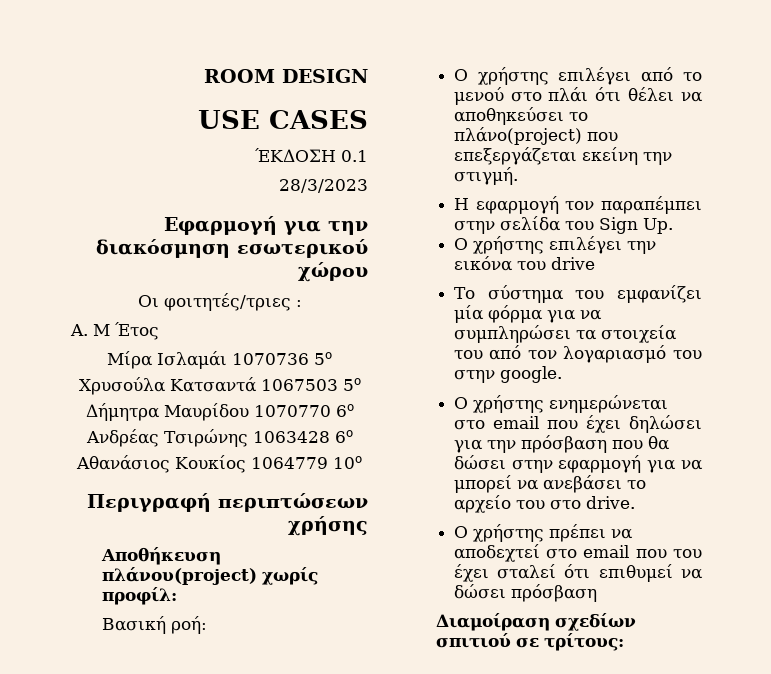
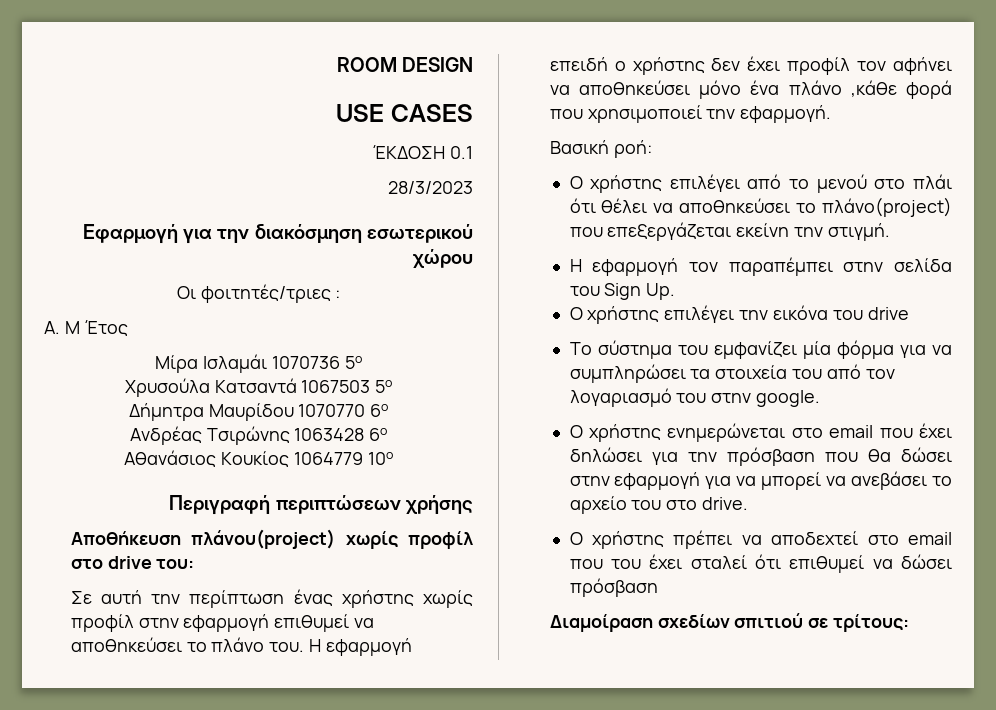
[101,587,177,605] προφίλ: -> [407,531,473,549] [70,556,195,569] [70,589,473,608] [70,614,375,632] [70,637,412,656] [549,56,952,75] [549,80,952,99] [549,105,832,123] προφίλ στο drive του: // Σε αυτή την περίπτωση ένας χρήστης χωρίς προφίλ στην εφαρμογή επιθυμεί να αποθηκεύσει το πλάνο του. Η εφαρμογή επειδή ο χρήστης δεν έχει προφίλ τον αφήνει να αποθηκεύσει μόνο ένα πλάνο ,κάθε φορά που χρησιμοποιεί την εφαρμογή.

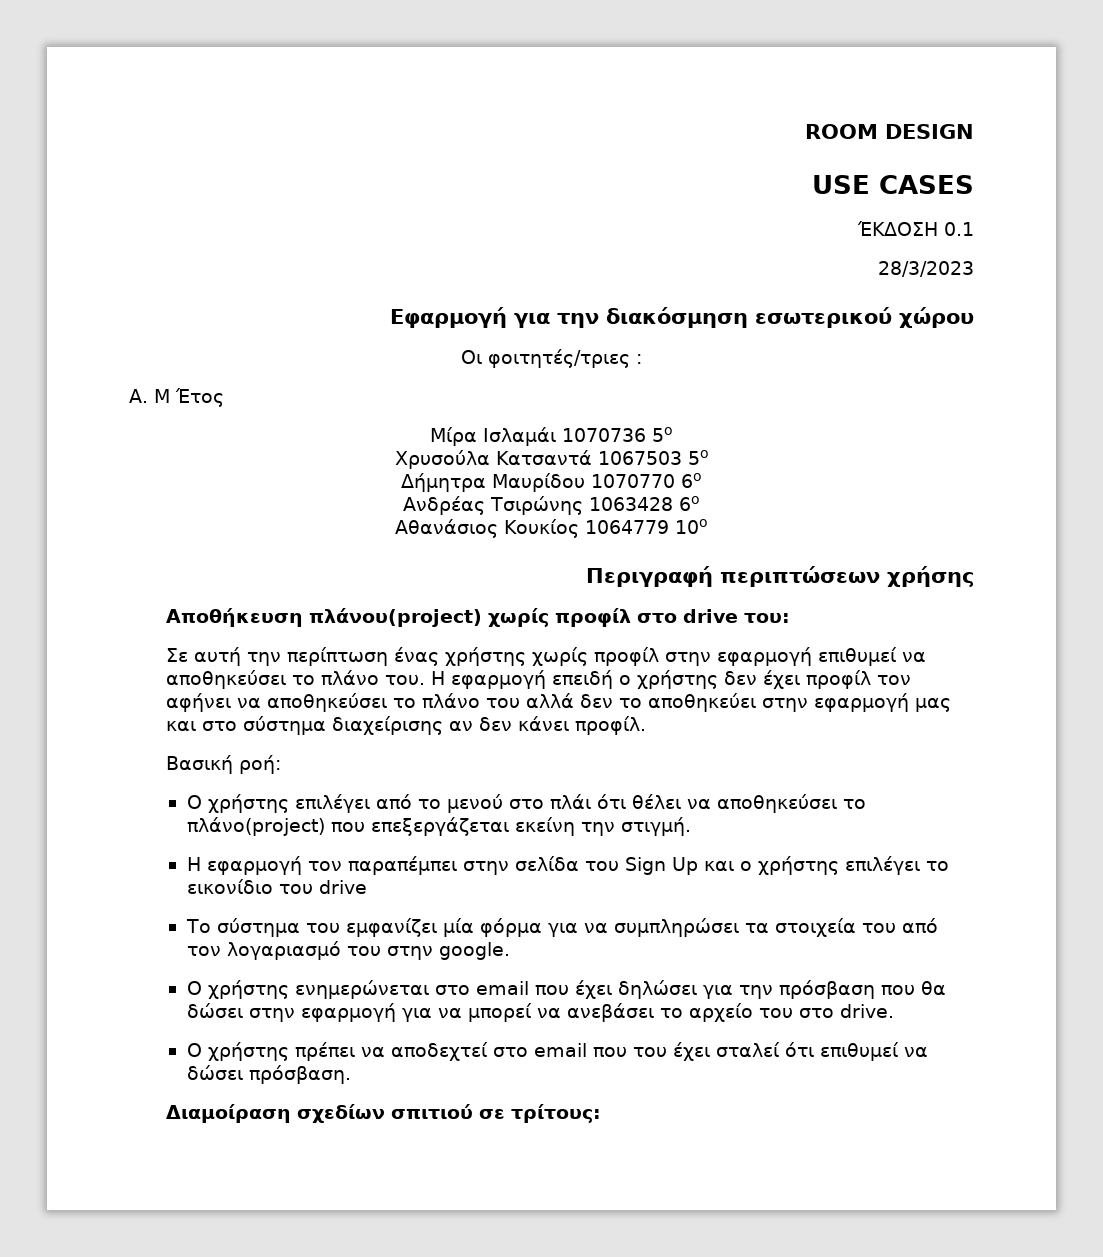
[699,80,952,99] [549,105,832,123] μόνο ένα πλάνο ,κάθε φορά που χρησιμοποιεί την εφαρμογή. -> [392,693,951,712] [165,716,646,735] το πλάνο του αλλά δεν το αποθηκεύει στην εφαρμογή μας και στο σύστημα διαχείρισης αν δεν κάνει προφίλ.
[646,283,676,300] [569,305,828,324] Up. // O χρήστης επιλέγει την εικόνα -> [671,856,949,875] [186,879,273,894] Up και ο χρήστης επιλέγει το εικονίδιο
[569,578,658,597] πρόσβαση -> [248,1065,351,1084] πρόσβαση.

